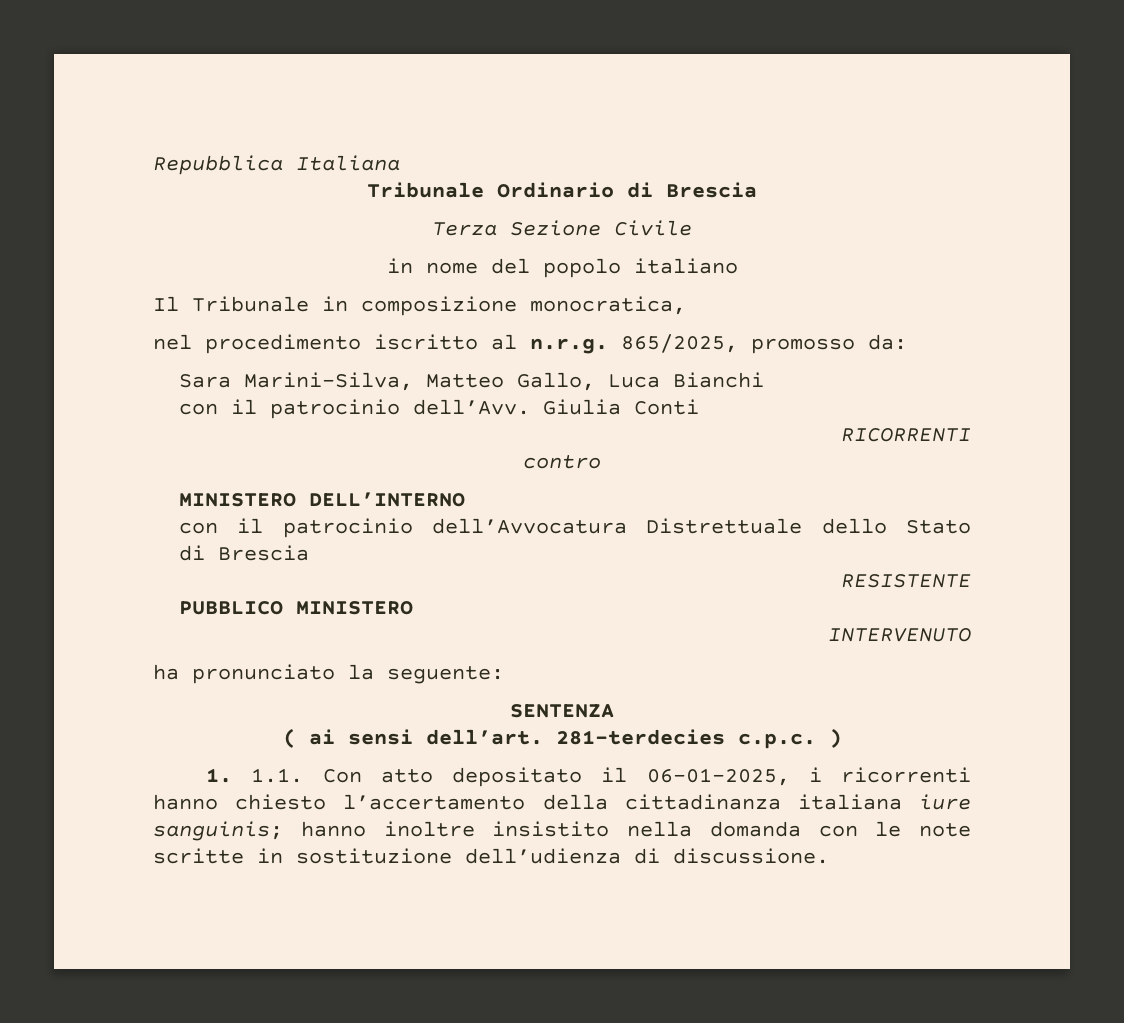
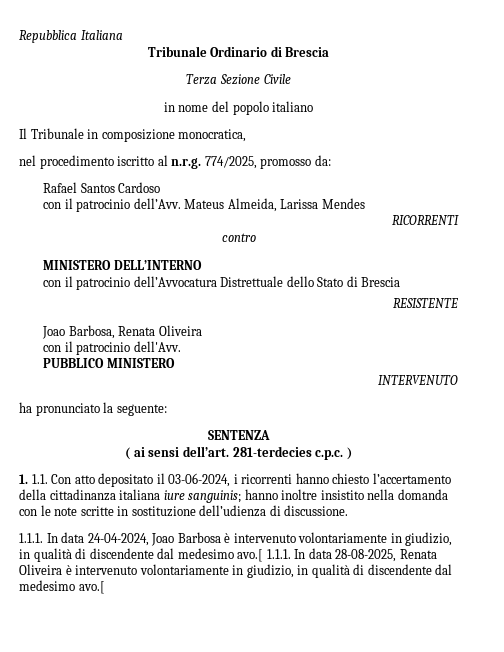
[621,334,738,353] 865/2025, -> [204,156,257,169] 774/2025,
[178,372,764,391] [178,399,699,419] Sara Marini-Silva, Matteo Gallo, Luca Bianchi // con il patrocinio dell’Avv. Giulia Conti -> [43,182,161,193] [43,198,365,212] Rafael Santos Cardoso // con il patrocinio dell’Avv. Mateus Almeida, Larissa Mendes
(971, 581) none -> [42,325,202,339] [43,341,181,355] // Joao Barbosa, Renata Oliveira // con il patrocinio dell'Avv.
[646,768,790,786] 06-01-2025, -> [168,473,231,487] 03-06-2024,
(829, 856) none -> [19,532,453,546] [19,548,437,562] [19,564,453,578] [19,580,105,594] // 1.1.1. In data 24-04-2024, Joao Barbosa è intervenuto volontariamente in giudizio, in qualità di discendente dal medesimo avo.[ 1.1.1. In data 28-08-2025, Renata Oliveira è intervenuto volontariamente in giudizio, in qualità di discendente dal medesimo avo.[

